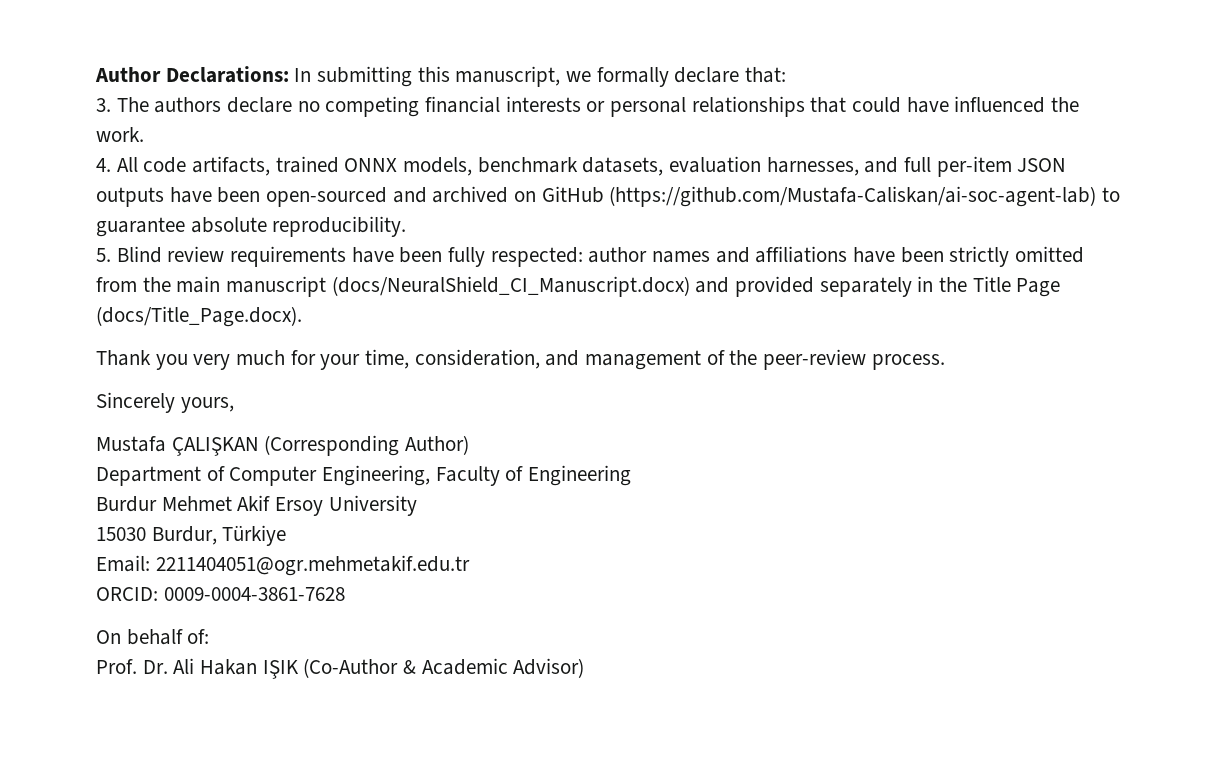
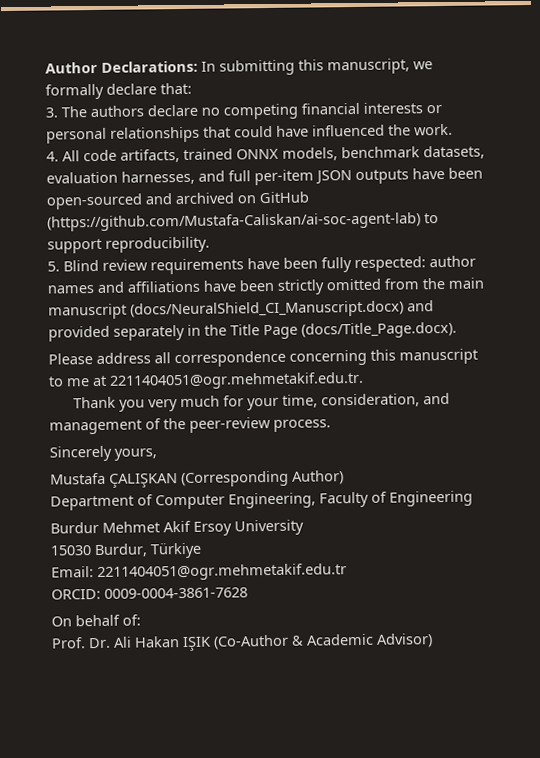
[96,217,267,237] guarantee absolute -> [47,238,102,254] support
(302, 316) none -> [48,348,478,368] [48,371,364,390] // Please address all correspondence concerning this manuscript to me at 2211404051@ogr.mehmetakif.edu.tr.

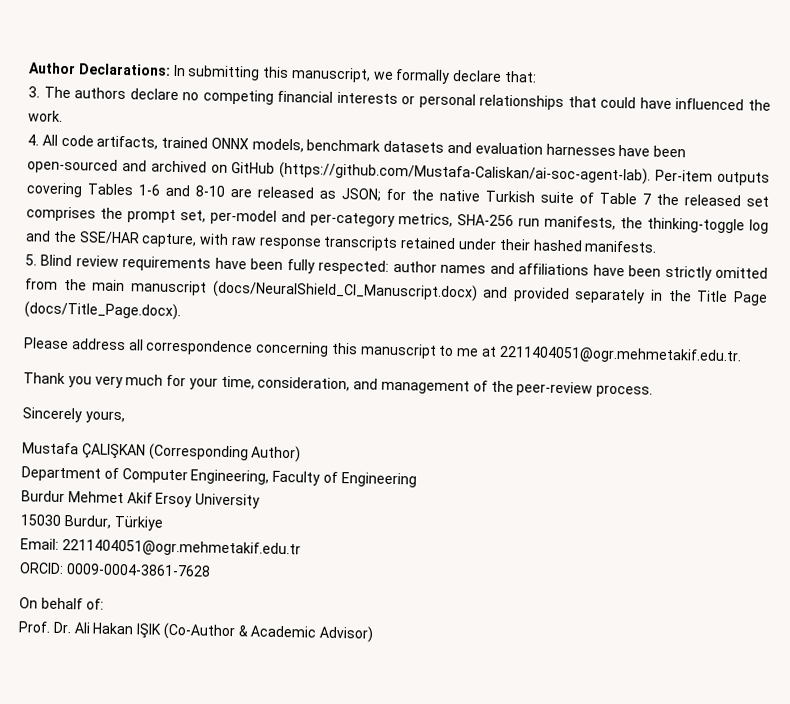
[423,145,485,160] [46,169,409,186] datasets, evaluation harnesses, and full per-item JSON outputs -> [383,140,616,156] datasets and evaluation harnesses
[47,212,439,232] [47,236,210,254] (https://github.com/Mustafa-Caliskan/ai-soc-agent-lab) to support reproducibility. -> [279,161,770,186] [26,182,769,207] [26,206,769,234] [25,230,658,253] (https://github.com/Mustafa-Caliskan/ai-soc-agent-lab). Per-item outputs covering Tables 1-6 and 8-10 are released as JSON; for the native Turkish suite of Table 7 the released set comprises the prompt set, per-model and per-category metrics, SHA-256 run manifests, the thinking-toggle log and the SSE/HAR capture, with raw response transcripts retained under their hashed manifests.

